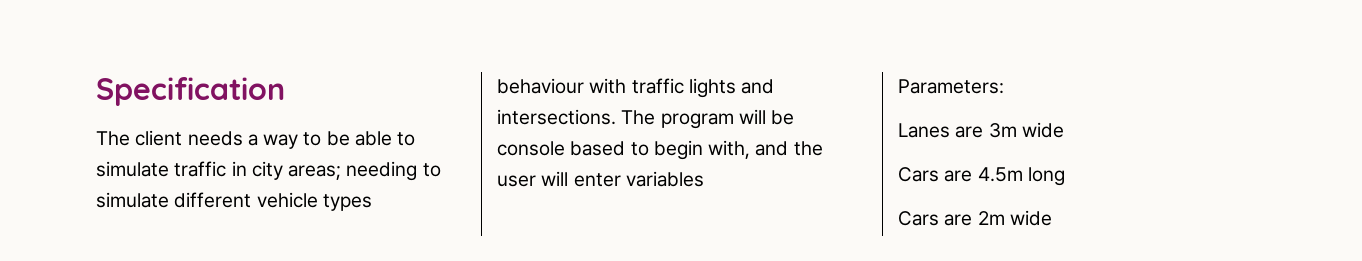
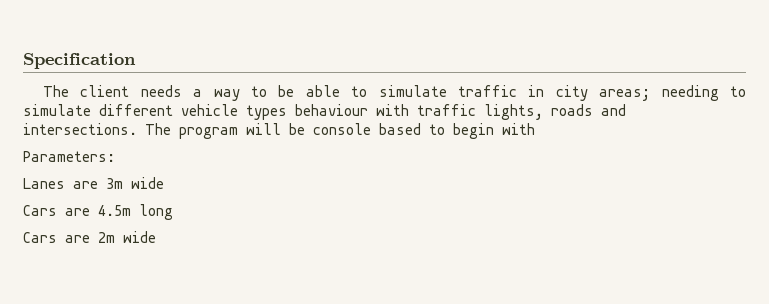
[688,78,736,98] lights -> [484,104,593,120] lights, roads
[708,140,823,159] [497,171,704,187] with, and the user will enter variables -> [502,123,535,135] with

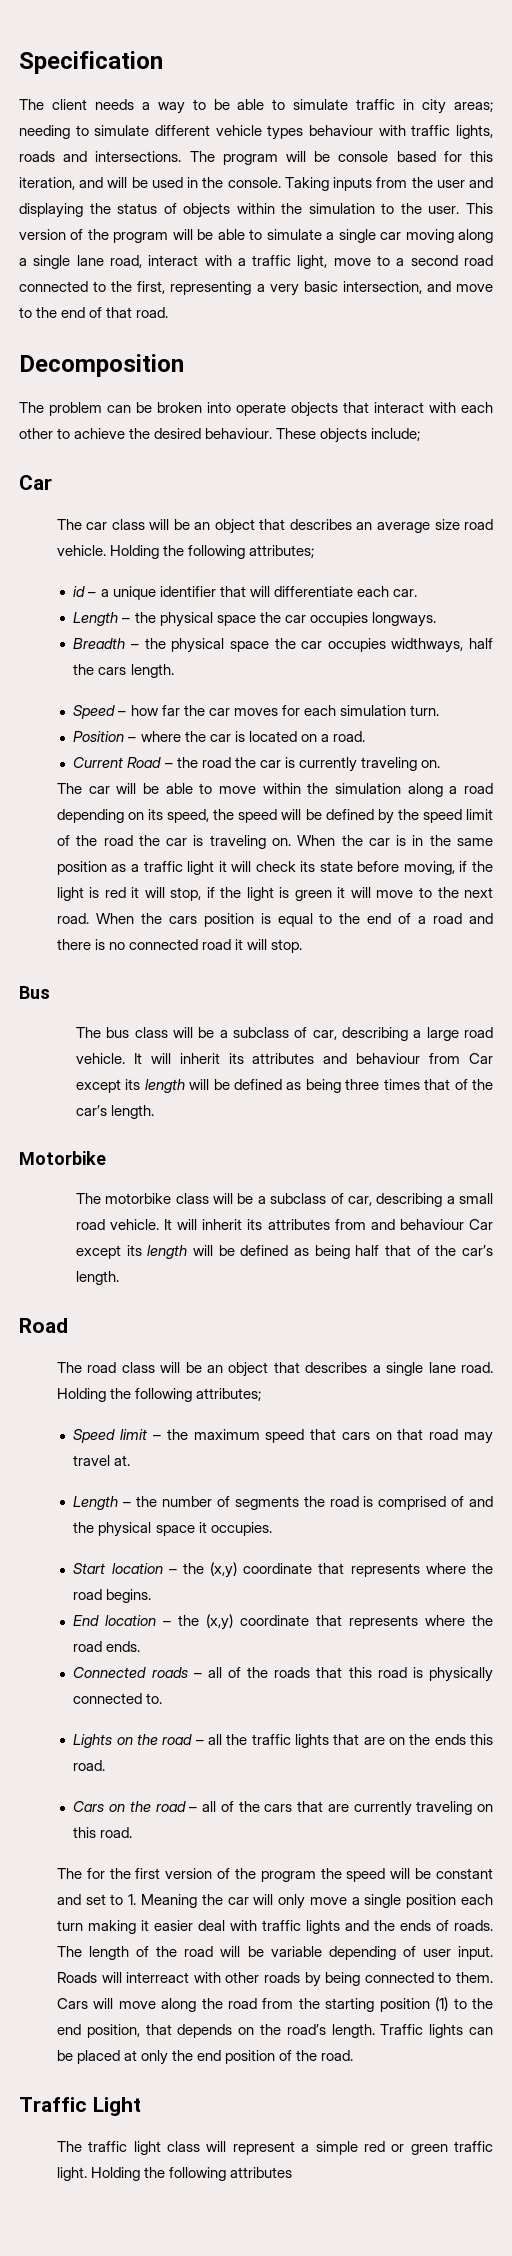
[429,123,535,139] [23,151,115,162] [23,177,164,189] [23,204,173,220] [23,231,156,243] to begin with // Parameters: // Lanes are 3m wide // Cars are 4.5m long // Cars are 2m wide -> [443,151,493,162] [19,177,493,191] [19,203,494,218] [19,229,493,243] [19,255,494,269] [19,281,494,296] [19,307,169,318] [19,354,184,377] [19,402,493,417] [19,428,421,443] [19,475,52,490] [56,519,493,534] [56,545,315,559] [73,586,417,600] [73,612,436,627] [73,638,494,653] [73,664,174,678] [73,705,439,719] [73,731,365,742] [73,757,440,772] [56,783,494,797] [56,809,493,824] [56,835,494,849] [56,861,494,875] [56,887,493,901] [56,913,493,927] [56,939,303,953] [19,986,50,999] [75,1027,493,1041] [75,1053,494,1064] [75,1079,494,1093] [75,1105,154,1119] [19,1151,106,1165] [75,1193,493,1207] [75,1219,493,1230] [75,1245,494,1259] [75,1271,119,1285] [19,1318,68,1333] [56,1362,494,1377] [56,1388,262,1402] [73,1429,494,1444] [73,1455,131,1466] [73,1496,493,1510] [73,1522,272,1537] [73,1562,493,1578] [73,1589,152,1603] [73,1614,493,1630] [73,1641,141,1652] [73,1667,493,1682] [73,1693,163,1704] [73,1734,494,1748] [73,1760,106,1771] [73,1801,493,1816] [73,1827,133,1838] [56,1868,493,1882] [56,1894,494,1909] [56,1920,493,1934] [56,1946,493,1960] [56,1972,493,1987] [56,1997,494,2012] [56,2024,493,2038] [56,2050,354,2065] [19,2097,141,2116] [56,2141,493,2155] [56,2167,293,2181] for this iteration, and will be used in the console. Taking inputs from the user and displaying the status of objects within the simulation to the user. This version of the program will be able to simulate a single car moving along a single lane road, interact with a traffic light, move to a second road connected to the first, representing a very basic intersection, and move to the end of that road. // Decomposition // The problem can be broken into operate objects that interact with each other to achieve the desired behaviour. These objects include; // Car // The car class will be an object that describes an average size road vehicle. Holding the following attributes; // id – a unique identifier that will differentiate each car. // Length – the physical space the car occupies longways. // Breadth – the physical space the car occupies widthways, half the cars length. // Speed – how far the car moves for each simulation turn. // Position – where the car is located on a road. // Current Road – the road the car is currently traveling on. // The car will be able to move within the simulation along a road depending on its speed, the speed will be defined by the speed limit of the road the car is traveling on. When the car is in the same position as a traffic light it will check its state before moving, if the light is red it will stop, if the light is green it will move to the next road. When the cars position is equal to the end of a road and there is no connected road it will stop. // Bus // The bus class will be a subclass of car, describing a large road vehicle. It will inherit its attributes and behaviour from Car except its length will be defined as being three times that of the car’s length. // Motorbike // The motorbike class will be a subclass of car, describing a small road vehicle. It will inherit its attributes from and behaviour Car except its length will be defined as being half that of the car’s length. // Road // The road class will be an object that describes a single lane road. Holding the following attributes; // Speed limit – the maximum speed that cars on that road may travel at. // Length – the number of segments the road is comprised of and the physical space it occupies. // Start location – the (x,y) coordinate that represents where the road begins. // End location – the (x,y) coordinate that represents where the road ends. // Connected roads – all of the roads that this road is physically connected to. // Lights on the road – all the traffic lights that are on the ends this road. // Cars on the road – all of the cars that are currently traveling on this road. // The for the first version of the program the speed will be constant and set to 1. Meaning the car will only move a single position each turn making it easier deal with traffic lights and the ends of roads. The length of the road will be variable depending of user input. Roads will interreact with other roads by being connected to them. Cars will move along the road from the starting position (1) to the end position, that depends on the road’s length. Traffic lights can be placed at only the end position of the road. // Traffic Light // The traffic light class will represent a simple red or green traffic light. Holding the following attributes

